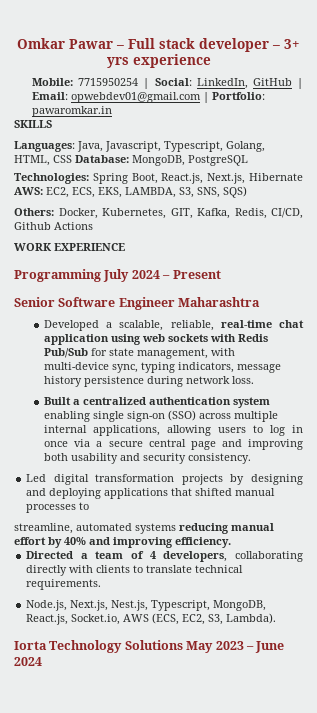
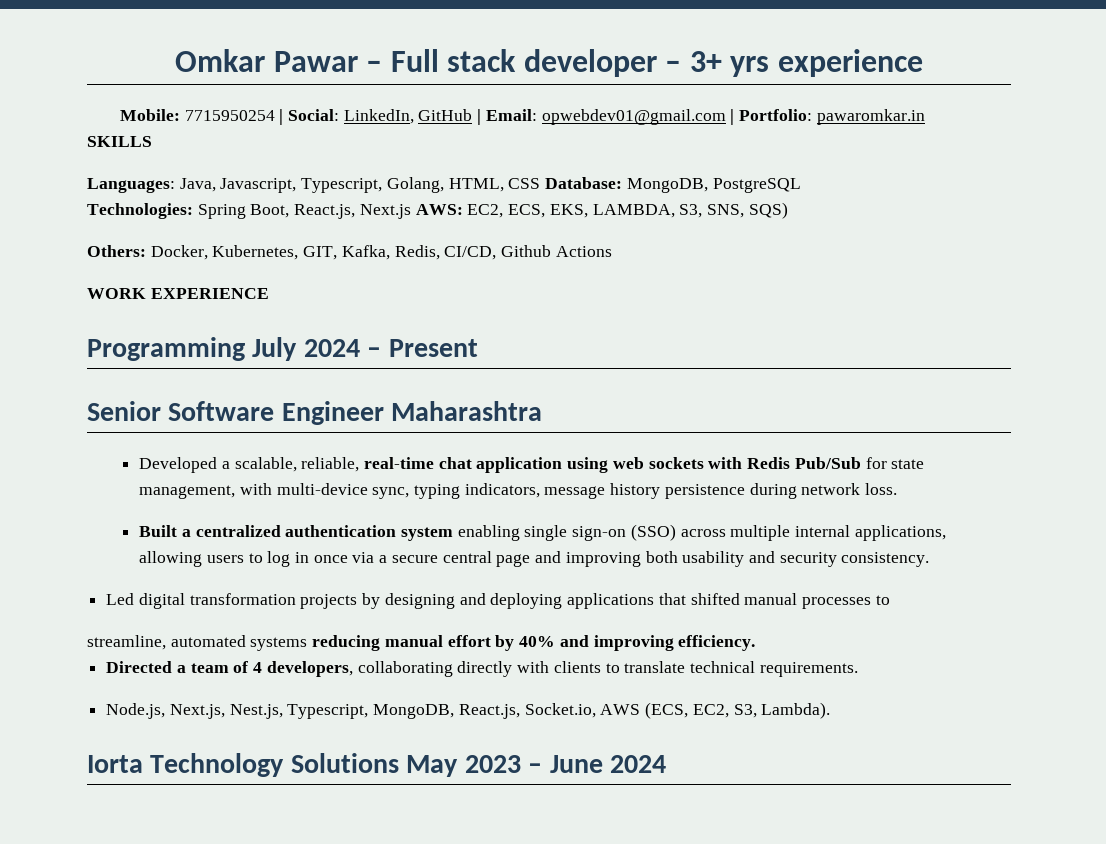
[207,173,303,184] Next.js, Hibernate -> [359,204,411,219] Next.js

